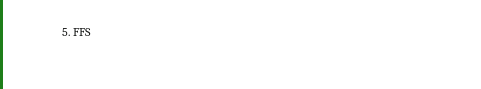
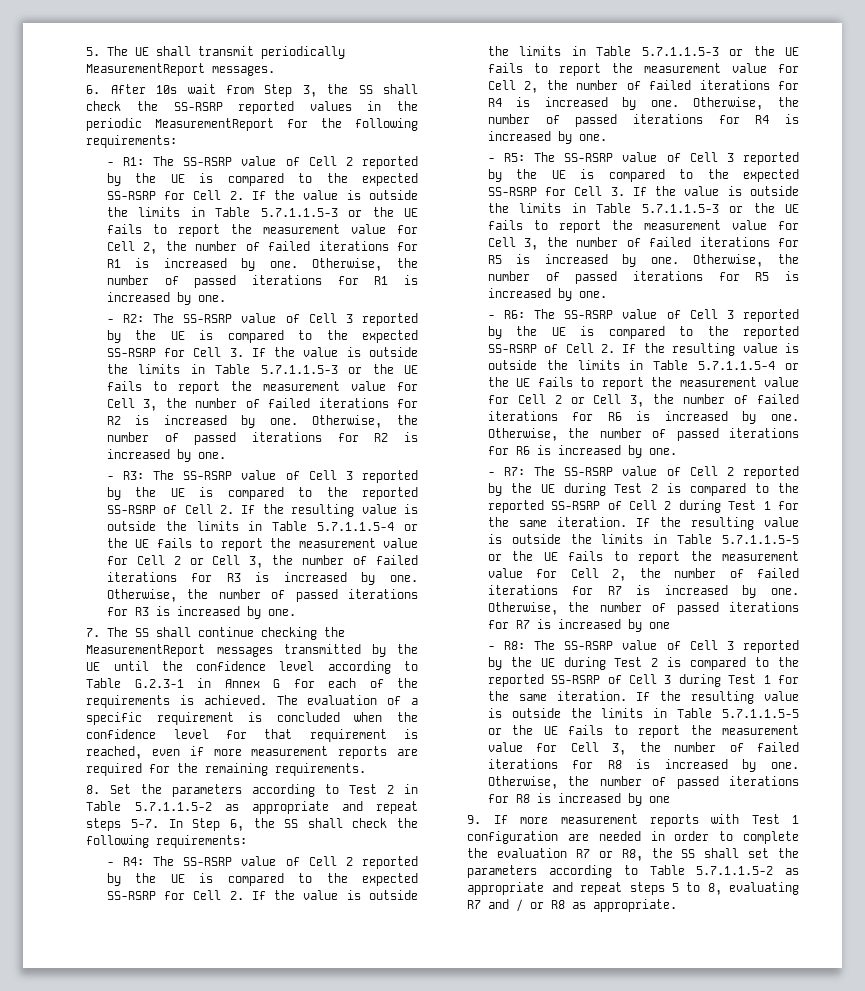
[73,28,92,36] FFS -> [107,46,346,59] [86,63,276,76] [86,84,418,97] [86,101,418,114] [86,118,418,131] [86,135,178,148] [106,156,418,169] [106,173,418,186] [106,190,418,200] [106,207,418,217] [106,224,418,237] [106,241,418,254] [106,258,418,271] [106,275,418,288] [106,292,226,305] [106,313,418,326] [106,330,418,343] [106,347,418,357] [106,364,418,374] [106,381,418,394] [106,398,418,411] [106,415,418,428] [106,432,418,445] [106,449,226,462] [106,470,418,483] [106,487,418,500] [106,504,418,517] [106,521,418,531] [106,538,418,551] [106,555,418,568] [106,572,418,585] [106,589,418,602] [106,606,296,619] [86,627,346,640] [86,644,418,657] [86,661,418,674] [86,678,419,688] [86,695,418,708] [86,712,418,725] [86,729,419,742] [86,746,418,759] [86,763,367,776] [86,784,419,797] [86,801,418,814] [86,818,418,831] [86,835,248,848] [106,856,418,869] [106,873,418,886] [106,890,418,900] [487,46,799,56] [487,63,799,76] [487,80,799,93] [487,97,799,110] [487,114,799,127] [487,131,607,144] [487,152,799,165] [487,169,799,182] [487,186,799,196] [487,203,799,213] [487,220,799,233] [487,237,799,250] [487,254,799,267] [487,271,799,284] [487,288,607,301] [487,309,799,322] [487,326,799,339] [487,343,799,356] [487,360,799,370] [487,377,799,390] [487,394,799,407] [487,411,799,424] [487,428,799,441] [487,445,677,458] [487,466,799,479] [487,483,799,496] [487,500,800,513] [487,517,799,530] [487,534,799,544] [487,551,799,564] [487,568,799,581] [487,585,799,598] [487,602,799,615] [487,619,670,632] [487,640,799,653] [487,657,799,670] [487,674,800,687] [487,691,799,704] [487,708,799,718] [487,725,799,738] [487,742,799,755] [487,759,799,772] [487,776,799,789] [487,793,670,806] [467,814,799,827] [467,831,799,844] [467,848,799,861] [467,865,799,878] [467,882,799,895] [467,899,678,912] The UE shall transmit periodically MeasurementReport messages. // 6. After 10s wait from Step 3, the SS shall check the SS-RSRP reported values in the periodic MeasurementReport for the following requirements: // - R1: The SS-RSRP value of Cell 2 reported by the UE is compared to the expected SS-RSRP for Cell 2. If the value is outside the limits in Table 5.7.1.1.5-3 or the UE fails to report the measurement value for Cell 2, the number of failed iterations for R1 is increased by one. Otherwise, the number of passed iterations for R1 is increased by one. // - R2: The SS-RSRP value of Cell 3 reported by the UE is compared to the expected SS-RSRP for Cell 3. If the value is outside the limits in Table 5.7.1.1.5-3 or the UE fails to report the measurement value for Cell 3, the number of failed iterations for R2 is increased by one. Otherwise, the number of passed iterations for R2 is increased by one. // - R3: The SS-RSRP value of Cell 3 reported by the UE is compared to the reported SS-RSRP of Cell 2. If the resulting value is outside the limits in Table 5.7.1.1.5-4 or the UE fails to report the measurement value for Cell 2 or Cell 3, the number of failed iterations for R3 is increased by one. Otherwise, the number of passed iterations for R3 is increased by one. // 7. The SS shall continue checking the MeasurementReport messages transmitted by the UE until the confidence level according to Table G.2.3-1 in Annex G for each of the requirements is achieved. The evaluation of a specific requirement is concluded when the confidence level for that requirement is reached, even if more measurement reports are required for the remaining requirements. // 8. Set the parameters according to Test 2 in Table 5.7.1.1.5-2 as appropriate and repeat steps 5-7. In Step 6, the SS shall check the following requirements: // - R4: The SS-RSRP value of Cell 2 reported by the UE is compared to the expected SS-RSRP for Cell 2. If the value is outside the limits in Table 5.7.1.1.5-3 or the UE fails to report the measurement value for Cell 2, the number of failed iterations for R4 is increased by one. Otherwise, the number of passed iterations for R4 is increased by one. // - R5: The SS-RSRP value of Cell 3 reported by the UE is compared to the expected SS-RSRP for Cell 3. If the value is outside the limits in Table 5.7.1.1.5-3 or the UE fails to report the measurement value for Cell 3, the number of failed iterations for R5 is increased by one. Otherwise, the number of passed iterations for R5 is increased by one. // - R6: The SS-RSRP value of Cell 3 reported by the UE is compared to the reported SS-RSRP of Cell 2. If the resulting value is outside the limits in Table 5.7.1.1.5-4 or the UE fails to report the measurement value for Cell 2 or Cell 3, the number of failed iterations for R6 is increased by one. Otherwise, the number of passed iterations for R6 is increased by one. // - R7: The SS-RSRP value of Cell 2 reported by the UE during Test 2 is compared to the reported SS-RSRP of Cell 2 during Test 1 for the same iteration. If the resulting value is outside the limits in Table 5.7.1.1.5-5 or the UE fails to report the measurement value for Cell 2, the number of failed iterations for R7 is increased by one. Otherwise, the number of passed iterations for R7 is increased by one // - R8: The SS-RSRP value of Cell 3 reported by the UE during Test 2 is compared to the reported SS-RSRP of Cell 3 during Test 1 for the same iteration. If the resulting value is outside the limits in Table 5.7.1.1.5-5 or the UE fails to report the measurement value for Cell 3, the number of failed iterations for R8 is increased by one. Otherwise, the number of passed iterations for R8 is increased by one // 9. If more measurement reports with Test 1 configuration are needed in order to complete the evaluation R7 or R8, the SS shall set the parameters according to Table 5.7.1.1.5-2 as appropriate and repeat steps 5 to 8, evaluating R7 and / or R8 as appropriate.

